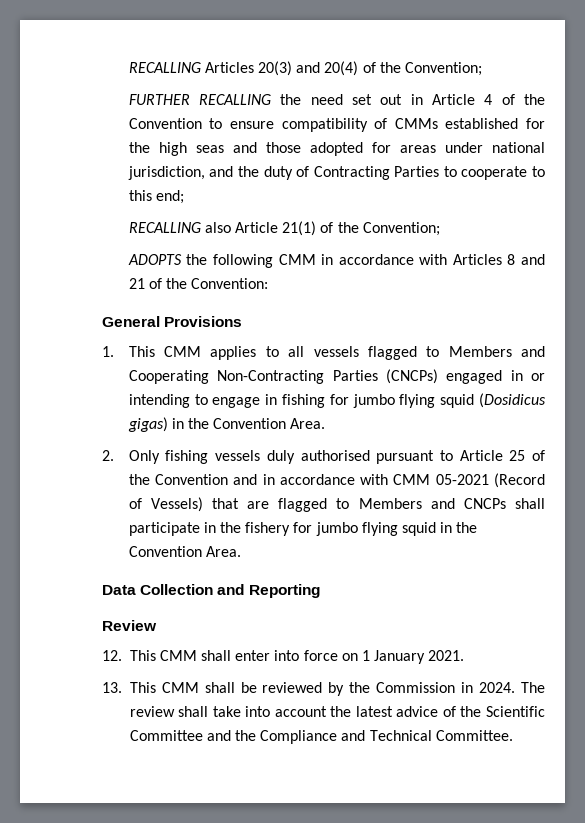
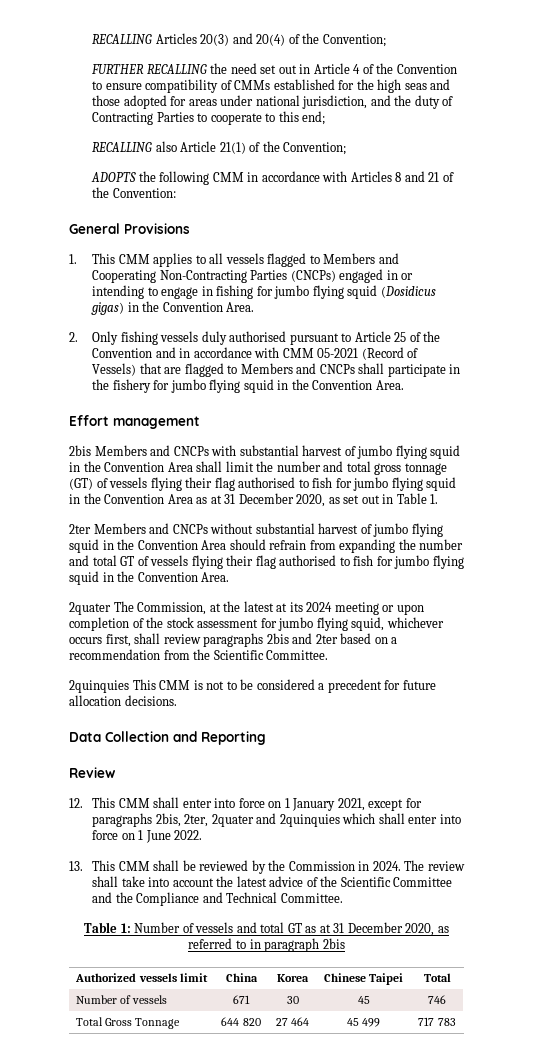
(241, 551) none -> [69,415,200,429] [69,445,461,459] [69,461,447,475] [69,477,457,491] [69,493,439,507] [69,523,443,537] [69,539,464,553] [69,555,464,569] [69,571,230,585] [69,601,424,615] [69,617,444,631] [69,633,398,647] [69,649,329,660] [69,679,436,693] [69,695,177,706] // Effort management // 2bis Members and CNCPs with substantial harvest of jumbo flying squid in the Convention Area shall limit the number and total gross tonnage (GT) of vessels flying their flag authorised to fish for jumbo flying squid in the Convention Area as at 31 December 2020, as set out in Table 1. // 2ter Members and CNCPs without substantial harvest of jumbo flying squid in the Convention Area should refrain from expanding the number and total GT of vessels flying their flag authorised to fish for jumbo flying squid in the Convention Area. // 2quater The Commission, at the latest at its 2024 meeting or upon completion of the stock assessment for jumbo flying squid, whichever occurs first, shall review paragraphs 2bis and 2ter based on a recommendation from the Scientific Committee. // 2quinquies This CMM is not to be considered a precedent for future allocation decisions.
[428,650,465,661] 2021. -> [337,798,422,811] [92,813,461,827] [92,830,203,843] 2021, except for paragraphs 2bis, 2ter, 2quater and 2quinquies which shall enter into force on 1 June 2022.
(513, 735) none -> [84,922,449,936] [188,938,345,952] [75,973,208,982] [225,973,258,982] [277,974,309,982] [323,973,404,985] [423,973,451,982] [75,995,168,1004] [233,995,250,1004] [286,996,299,1004] [357,996,370,1004] [428,995,446,1004] [75,1017,181,1029] [221,1017,261,1026] [275,1017,310,1026] [346,1018,381,1027] [418,1017,456,1026] // Table 1: Number of vessels and total GT as at 31 December 2020, as referred to in paragraph 2bis // Authorized vessels limit | China | Korea | Chinese Taipei | Total // Number of vessels | 671 | 30 | 45 | 746 // Total Gross Tonnage | 644 820 | 27 464 | 45 499 | 717 783

